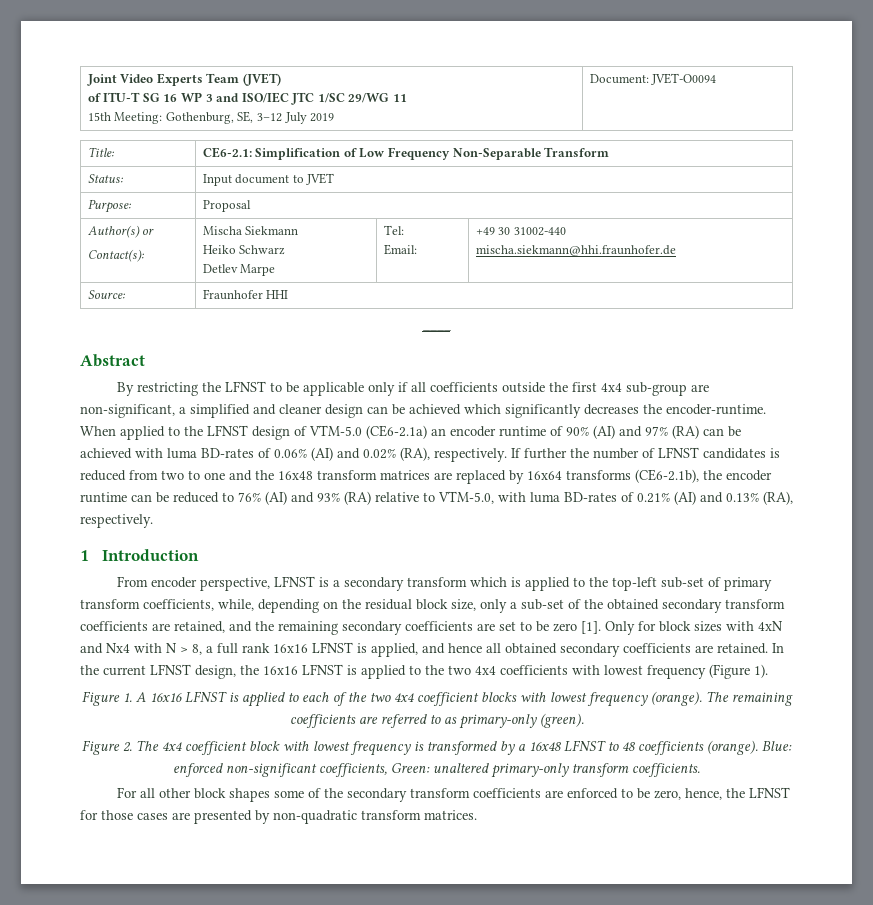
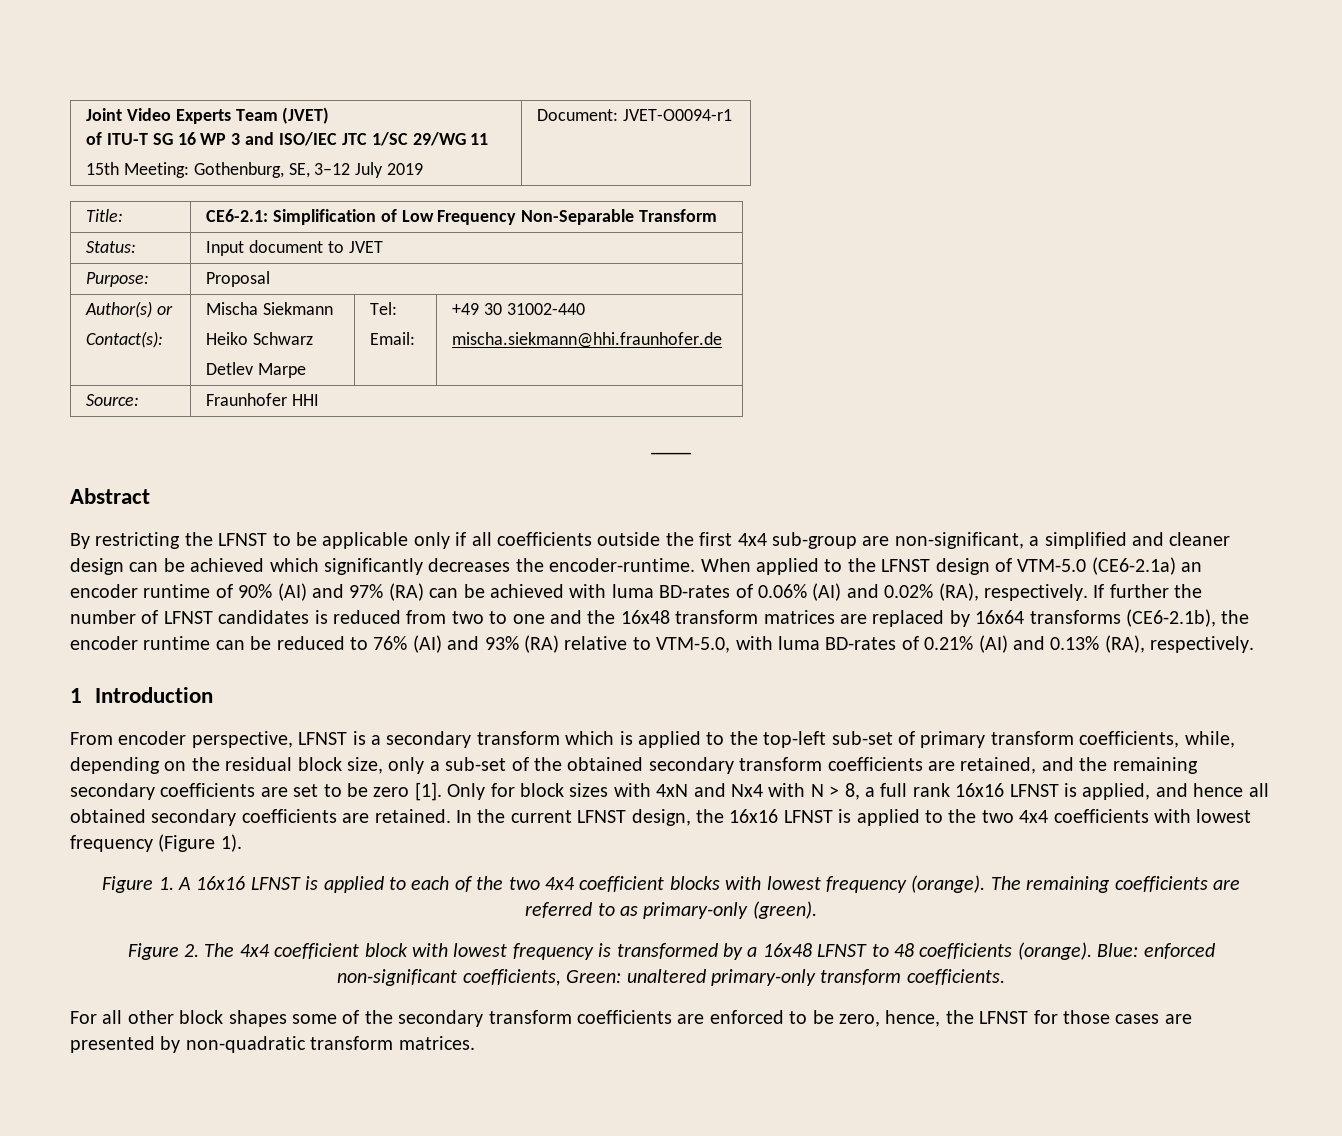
[651,73,717,85] JVET-O0094 -> [622,109,732,121] JVET-O0094-r1

